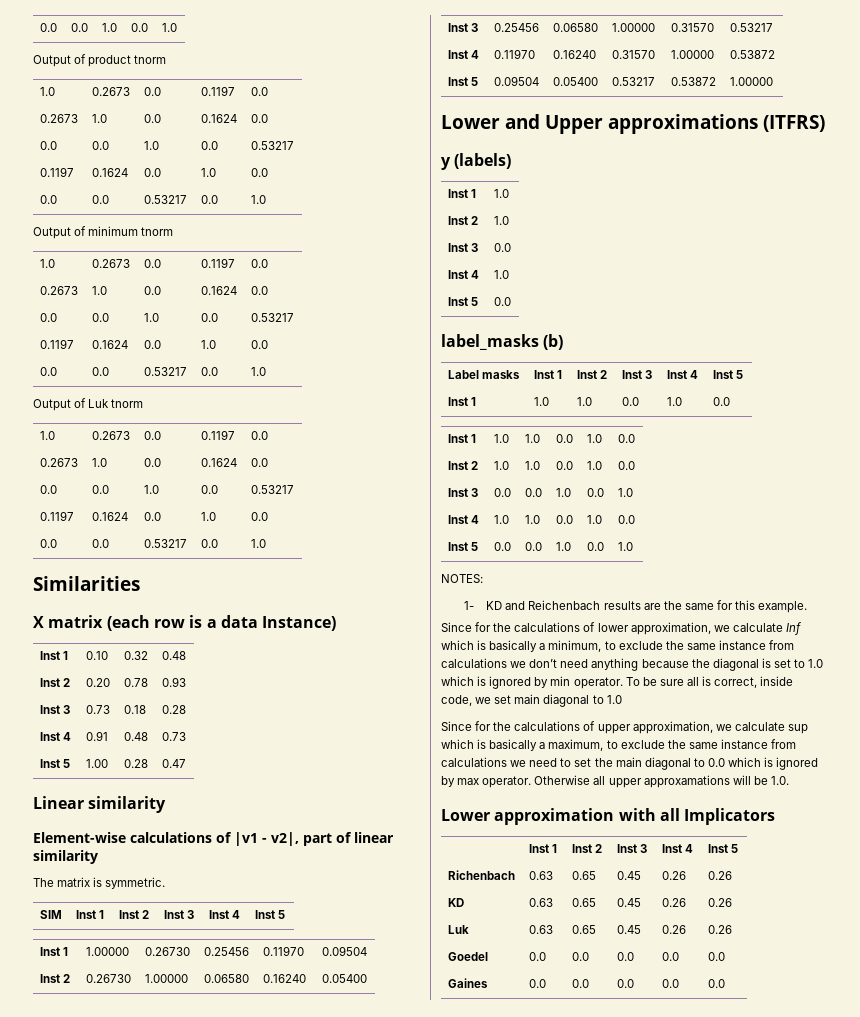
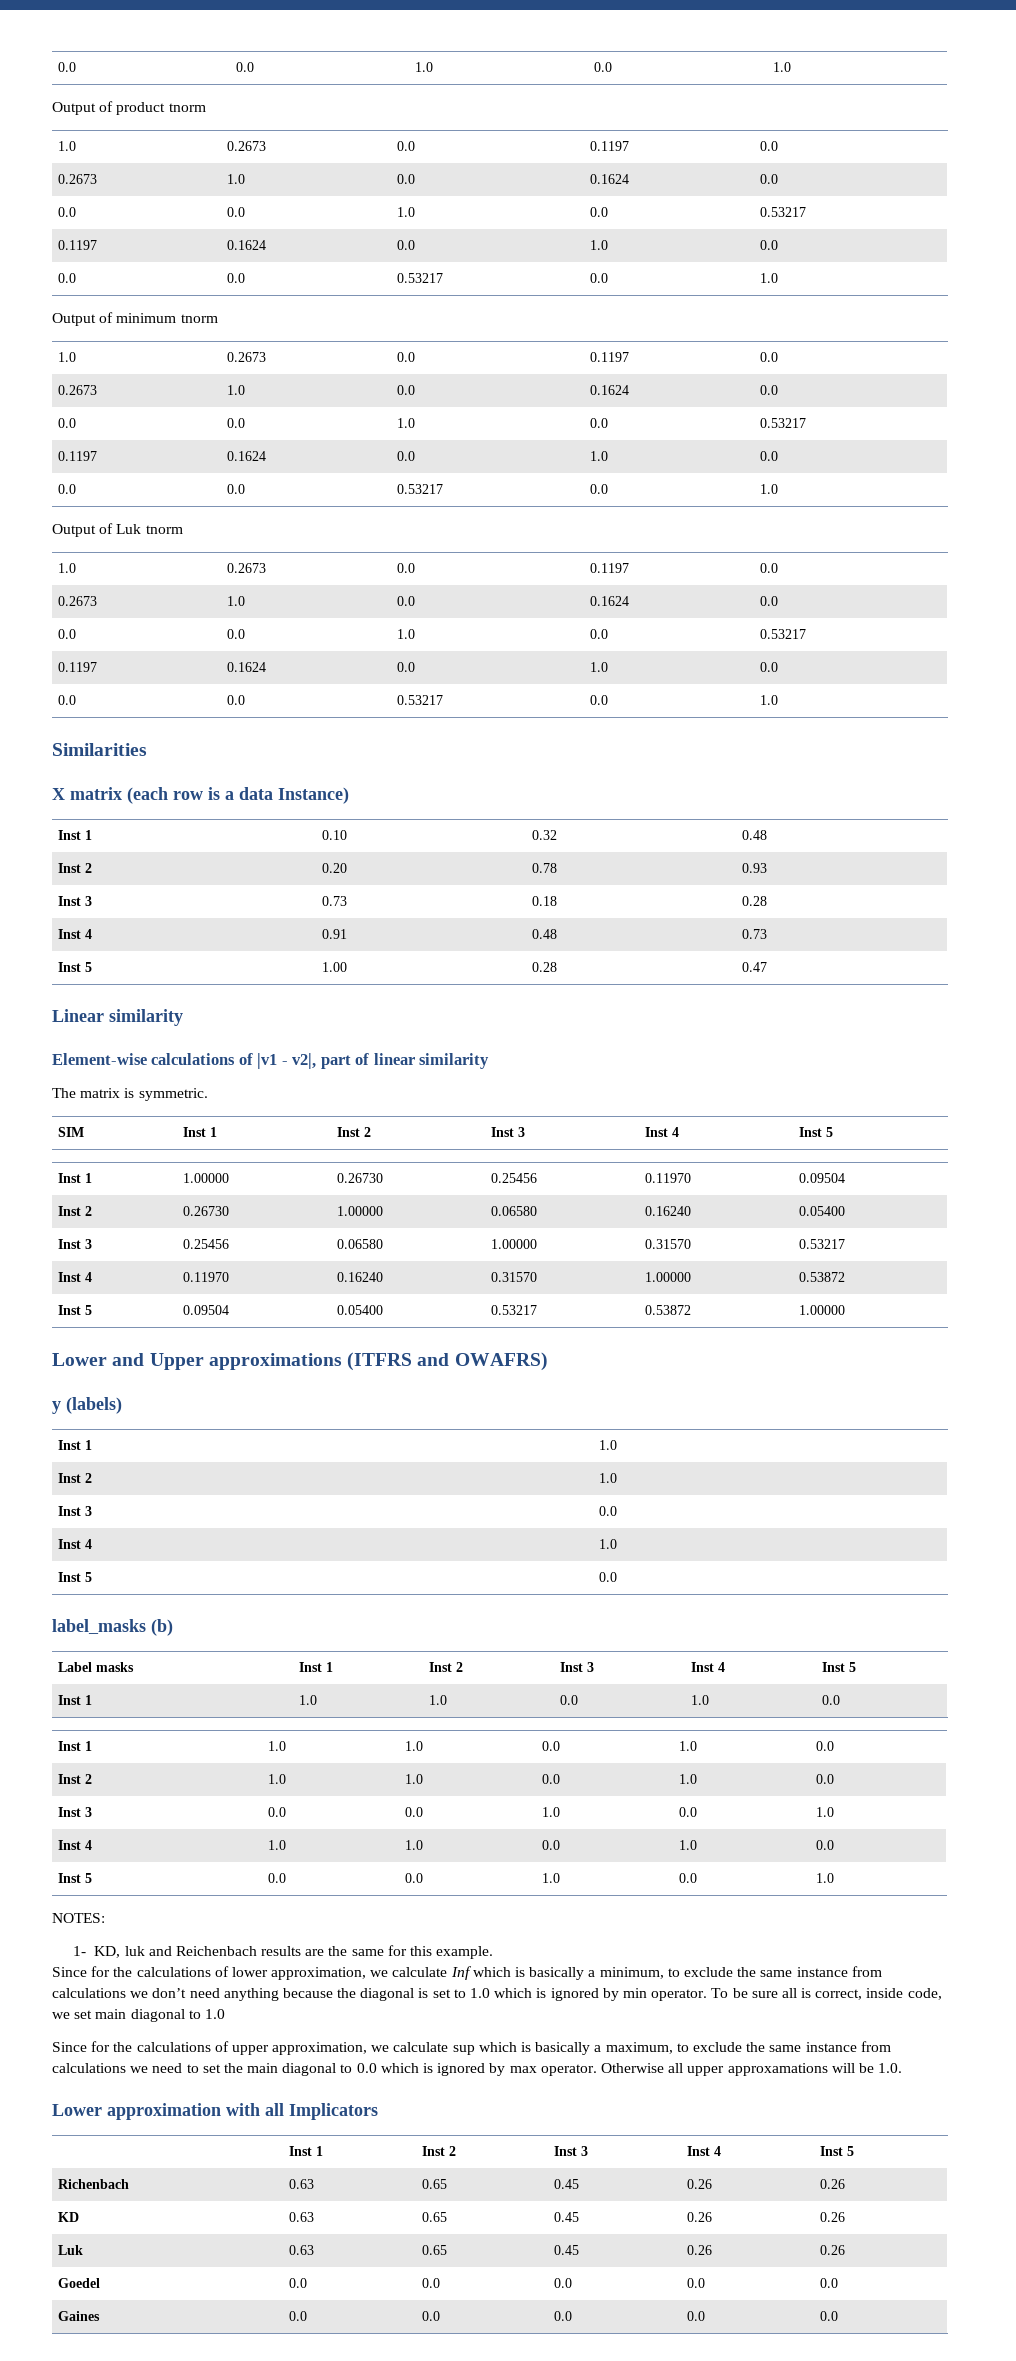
[763,115,825,132] (ITFRS) -> [347,1352,548,1371] (ITFRS and OWAFRS)
[486,601,503,610] KD -> [94,1946,145,1958] KD, luk

